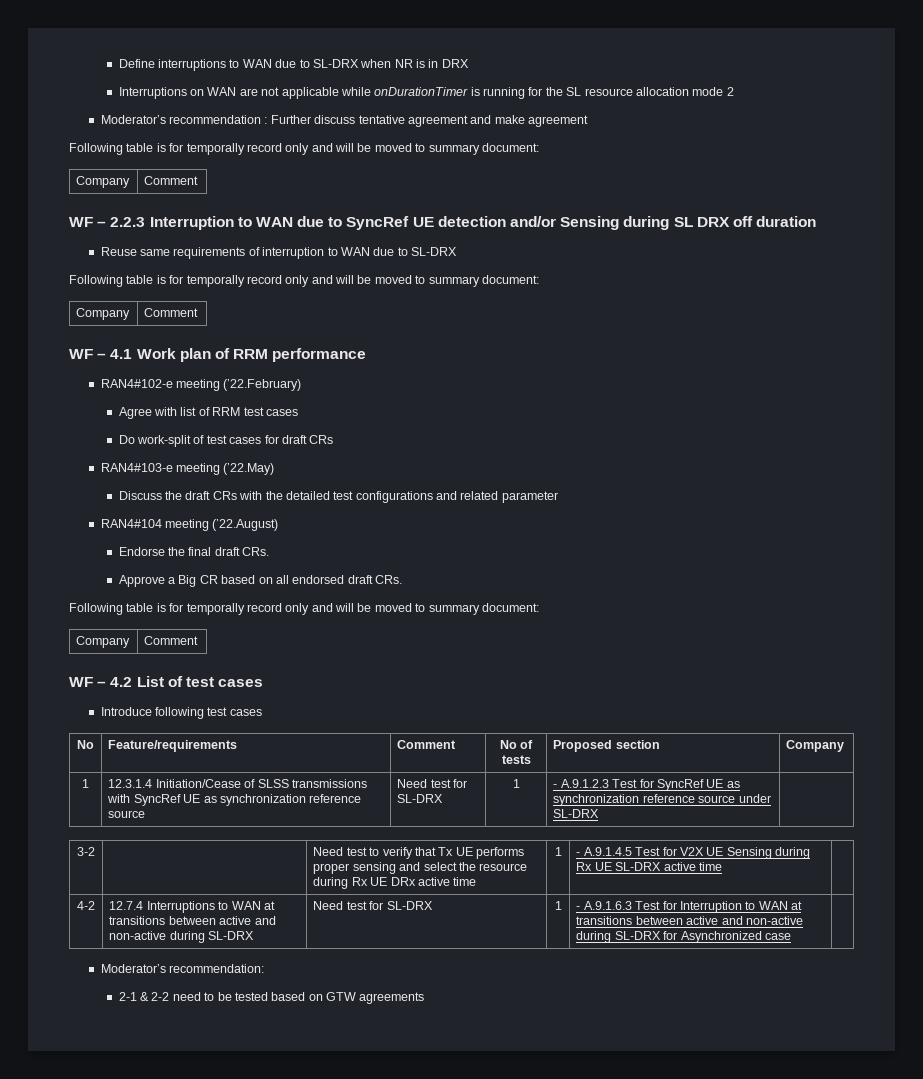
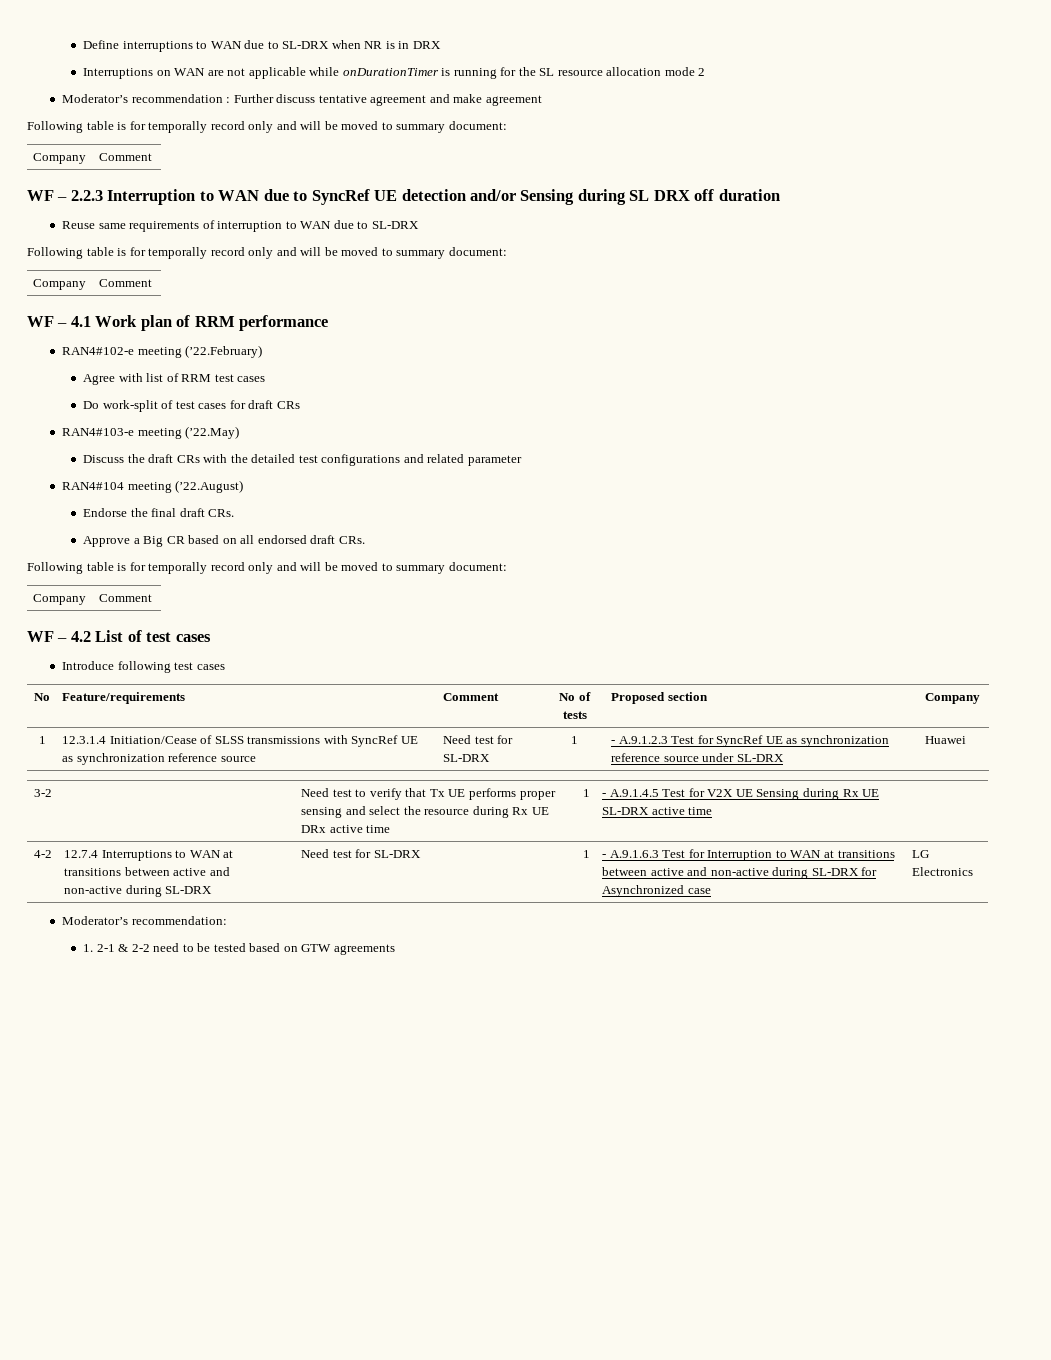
(600, 813) none -> [925,736,967,744] Huawei
(791, 936) none -> [912,850,930,858] [912,867,974,876] LG Electronics
(265, 968) none -> [82,944,93,952] 1.

